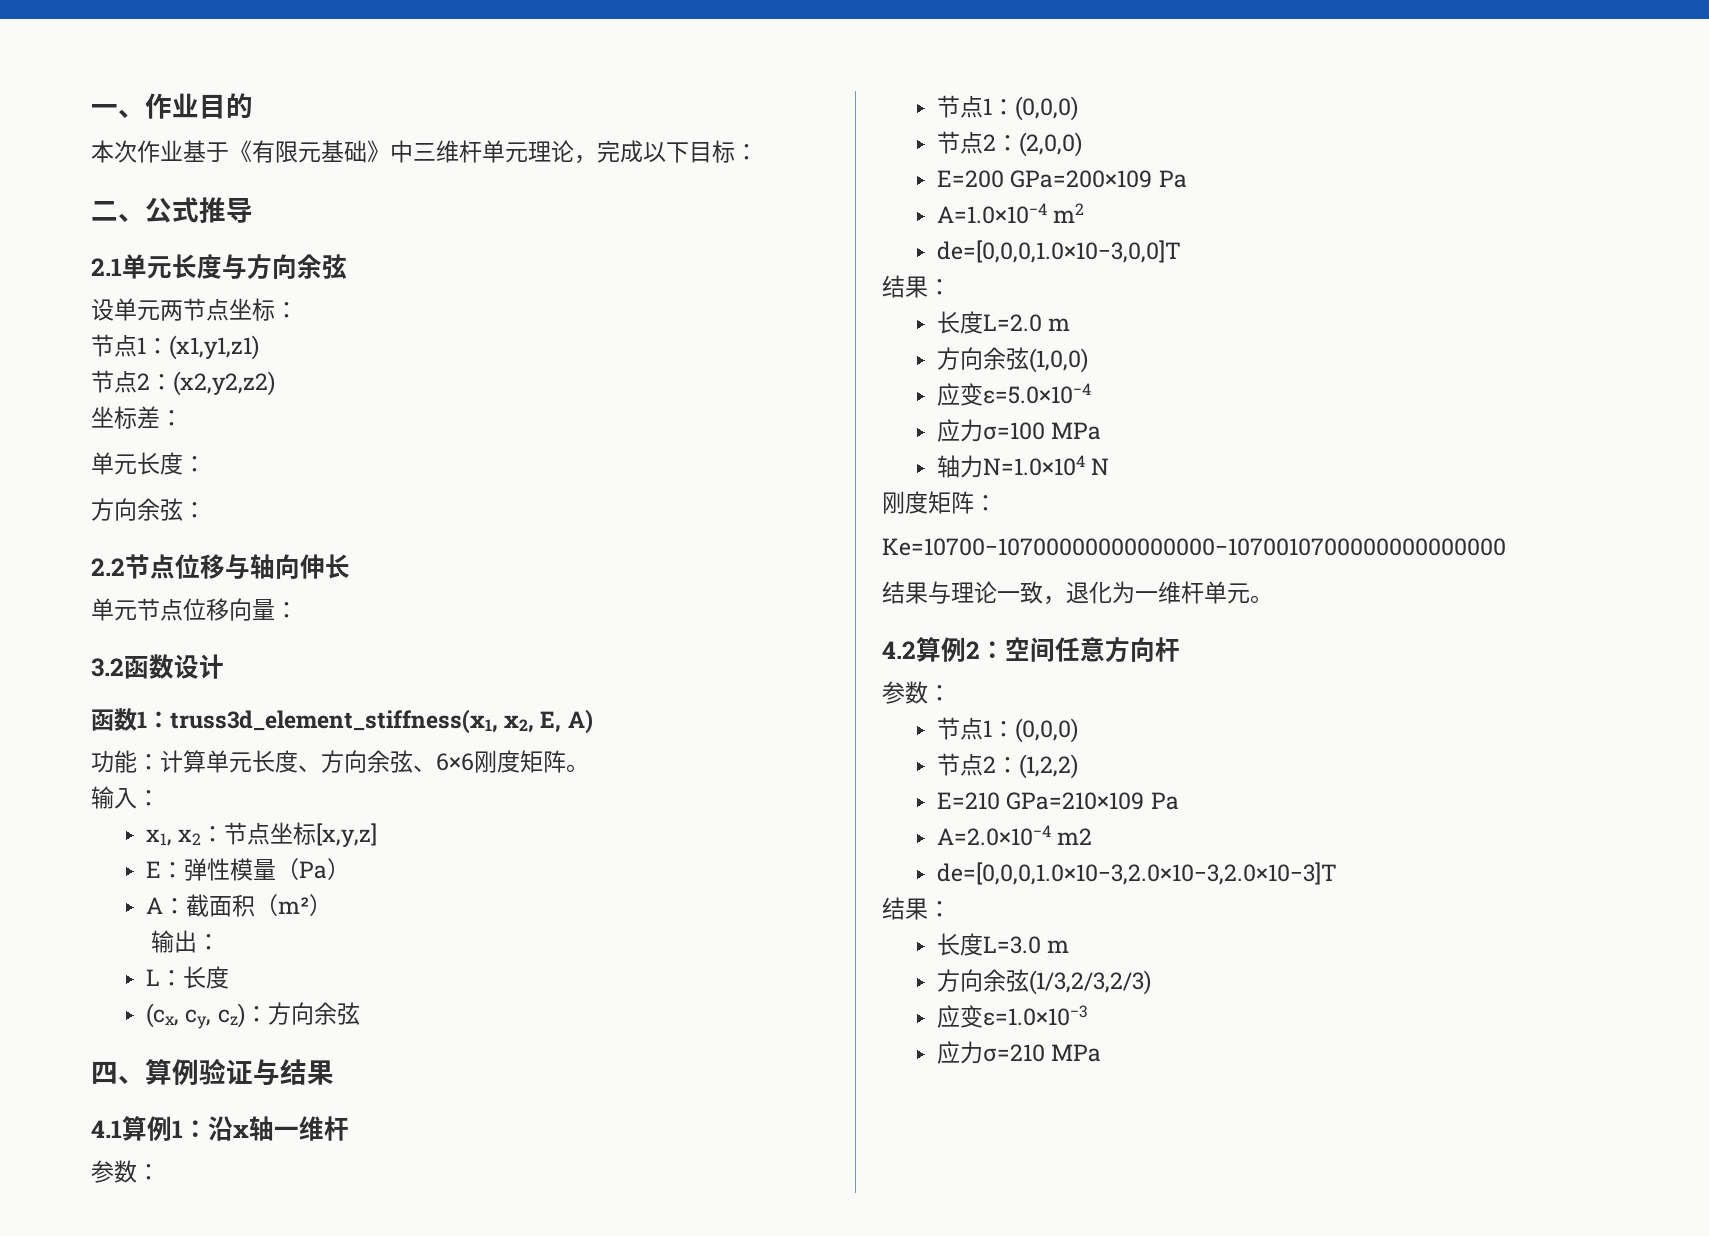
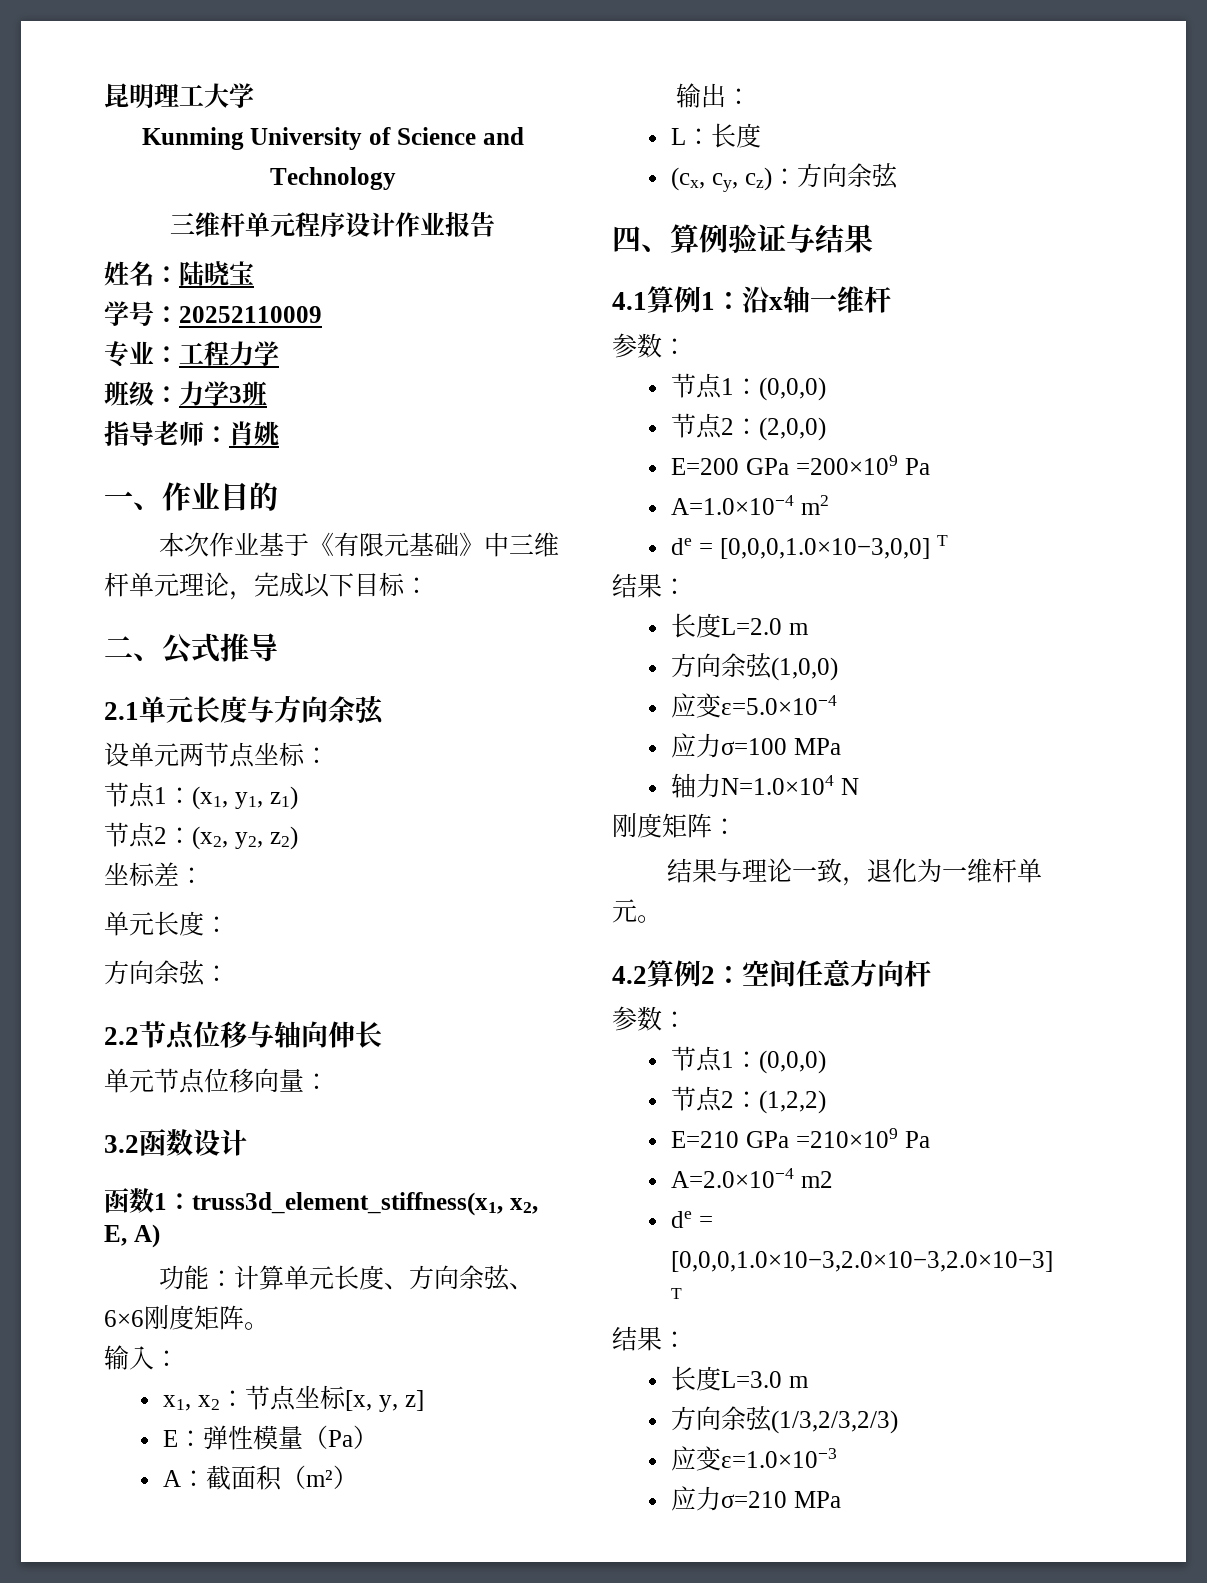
(91, 110) none -> [104,83,254,108] [141,127,524,150] [269,167,396,190] [170,212,495,237] [104,261,254,286] [104,301,322,326] [104,341,279,367] [104,381,267,406] [104,421,280,446] 昆明理工大学 // Kunming University of Science and Technology // 三维杆单元程序设计作业报告 // 姓名：陆晓宝 // 学号：20252110009 // 专业：工程力学 // 班级：力学3班 // 指导老师：肖姚 //
[169,335,259,360] [91,370,275,396] (x1,y1,z1) // 节点2：(x2,y2,z2) -> [192,786,298,810] [104,822,298,850] (x1, y1, z1) // 节点2：(x2, y2, z2)
[316,823,378,847] [x,y,z] -> [345,1390,424,1412] [x, y, z]
[1010,170,1153,188] GPa=200×109 -> [746,455,898,475] GPa =200×109
[937,240,1182,263] de=[0,0,0,1.0×10−3,0,0]T -> [671,535,948,559] de = [0,0,0,1.0×10−3,0,0] T
[882,538,1506,556] // Ke=10700−10700000000000000−1070010700000000000000 -> (737, 826) none
[1006,792,1145,810] GPa=210×109 -> [746,1128,898,1148] GPa =210×109
[937,862,1338,885] de=[0,0,0,1.0×10−3,2.0×10−3,2.0×10−3]T -> [671,1211,714,1228] [671,1251,1054,1272] [671,1288,683,1299] de = [0,0,0,1.0×10−3,2.0×10−3,2.0×10−3] T

